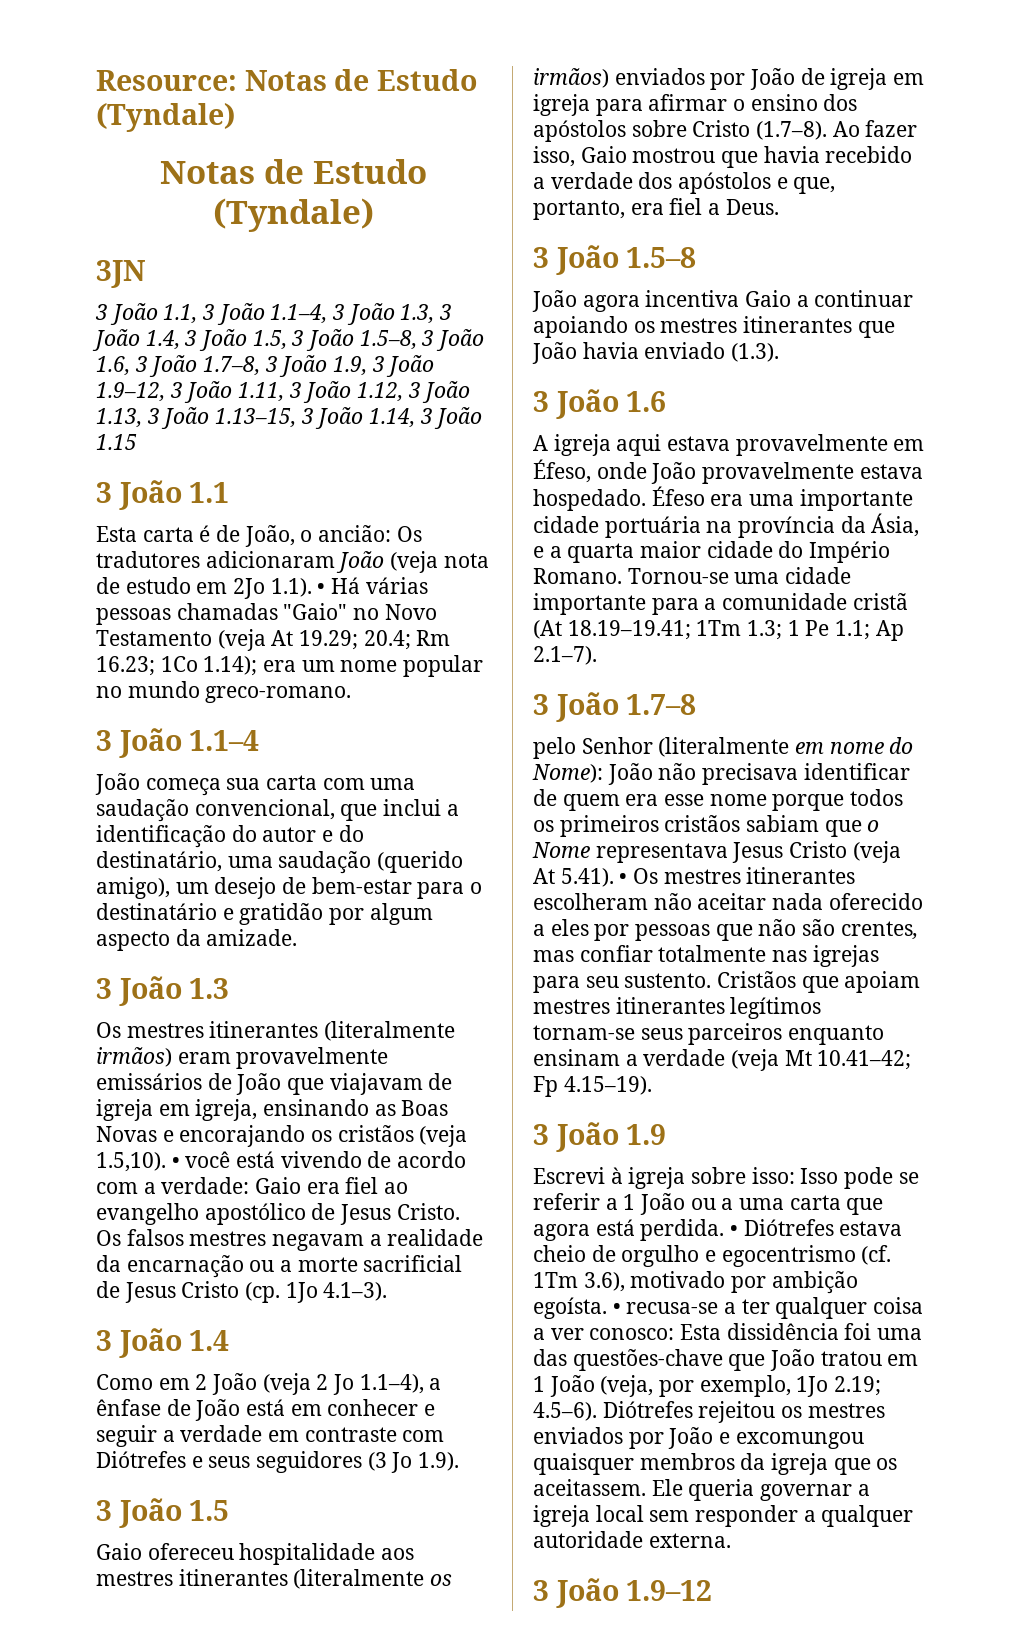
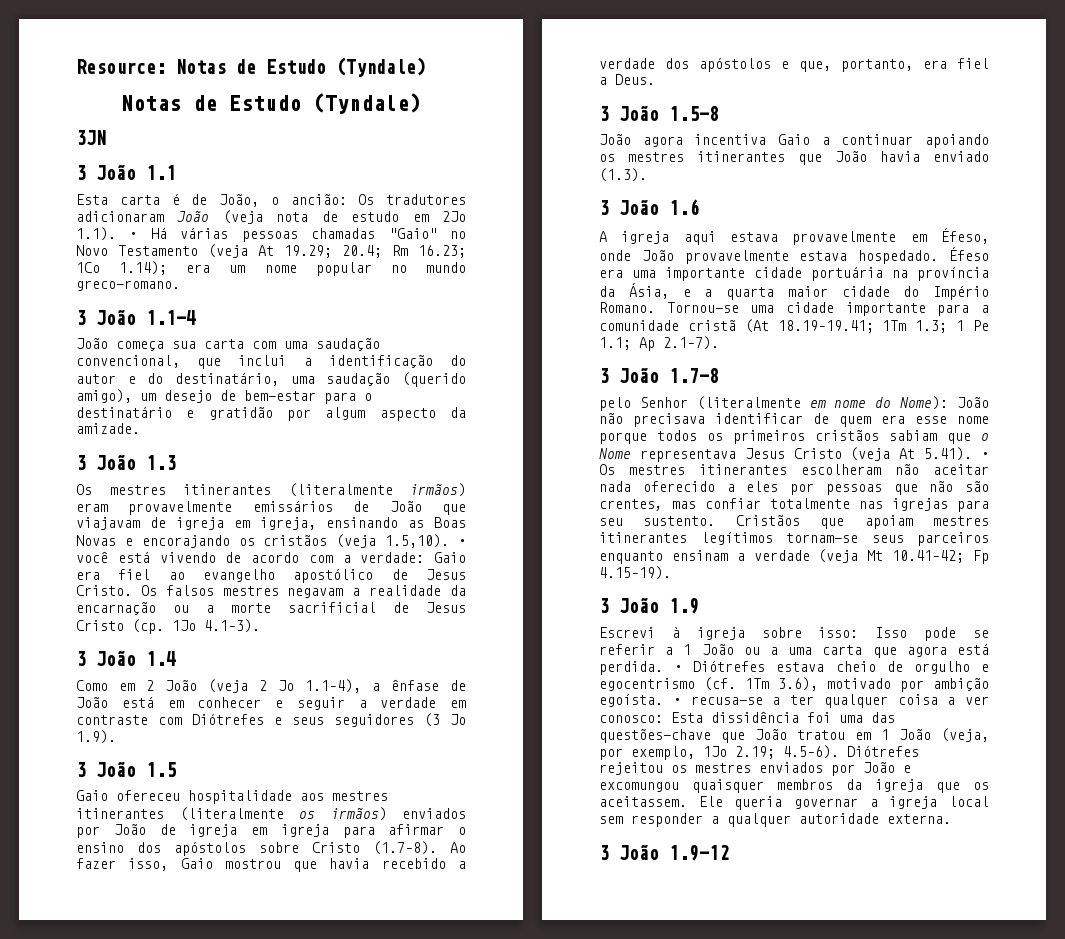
[95,303,453,325] [92,329,485,351] [96,355,435,377] [96,381,471,403] [96,407,483,429] [96,434,137,450] // 3 João 1.1, 3 João 1.1–4, 3 João 1.3, 3 João 1.4, 3 João 1.5, 3 João 1.5–8, 3 João 1.6, 3 João 1.7–8, 3 João 1.9, 3 João 1.9–12, 3 João 1.11, 3 João 1.12, 3 João 1.13, 3 João 1.13–15, 3 João 1.14, 3 João 1.15 -> (106, 137) none

